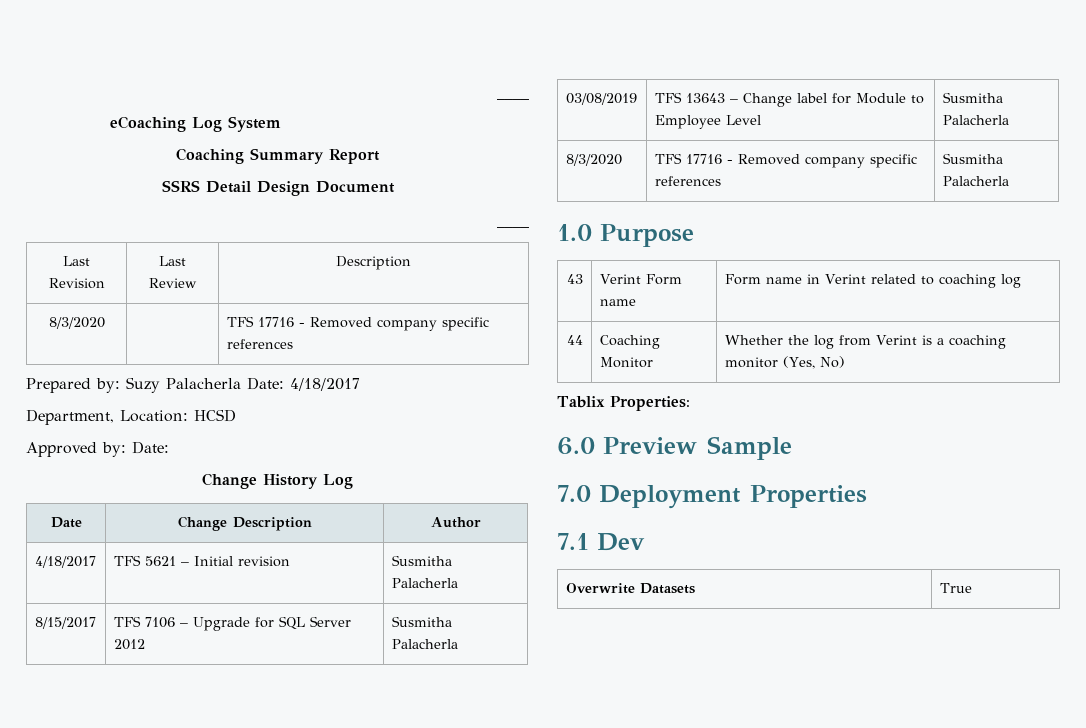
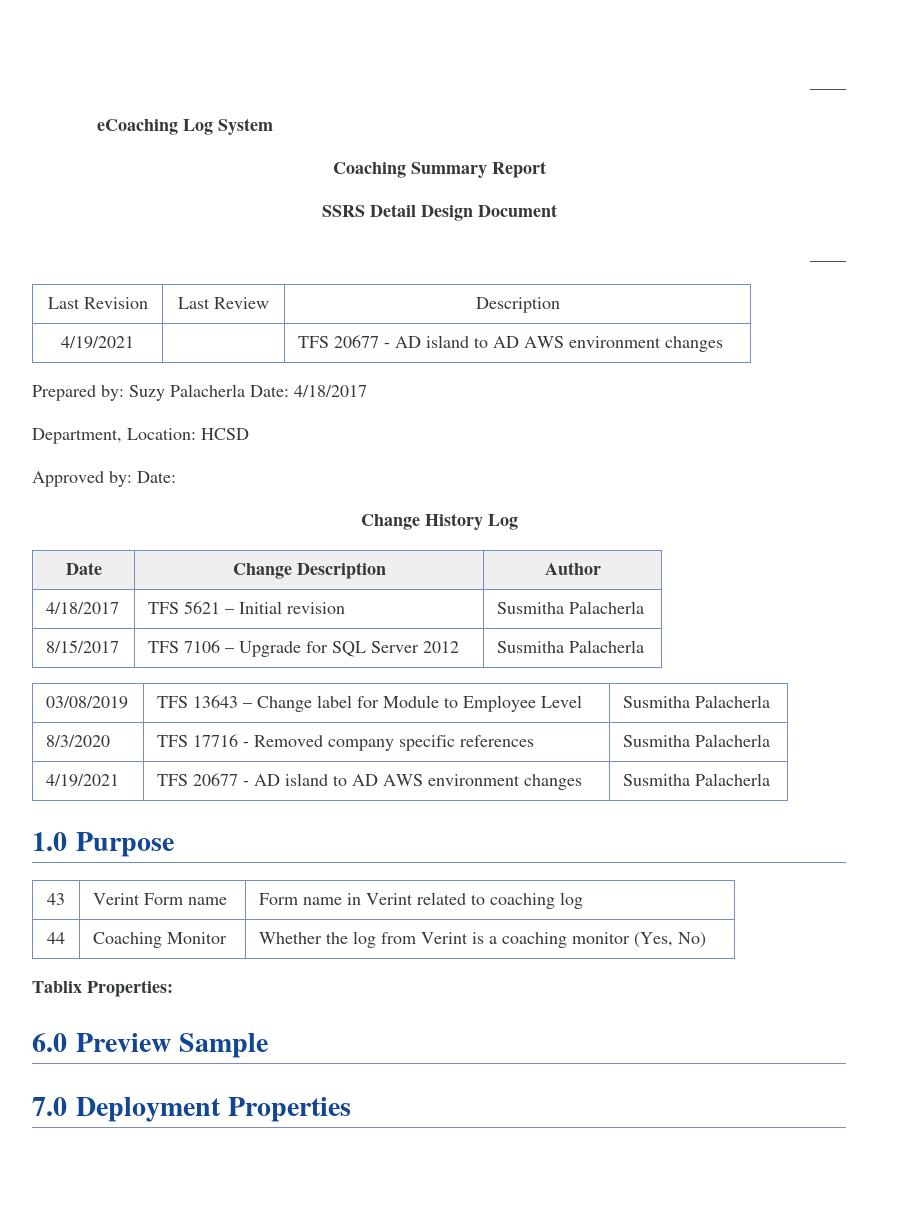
[48,317,105,329] [226,316,489,331] [226,339,293,349] 8/3/2020 | | TFS 17716 - Removed company specific references -> [61,336,134,349] [298,335,724,352] 4/19/2021 | | TFS 20677 - AD island to AD AWS environment changes
(1009, 181) none -> [46,774,120,787] [157,773,583,790] [623,773,771,786] // 4/19/2021 | TFS 20677 - AD island to AD AWS environment changes | Susmitha Palacherla
[557,533,645,551] [565,583,695,594] [939,583,972,593] // 7.1 Dev // Overwrite Datasets | True -> (351, 1109) none

